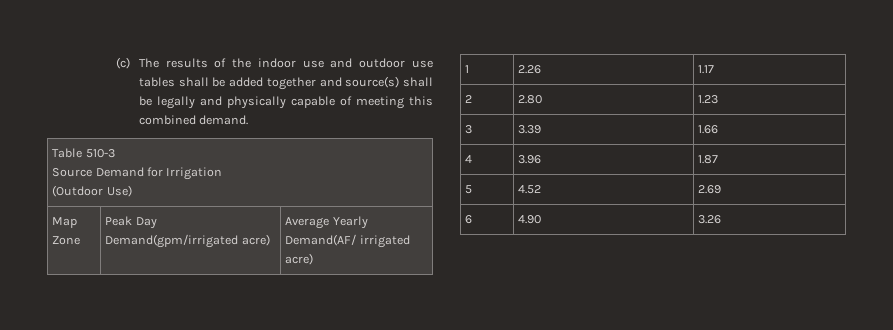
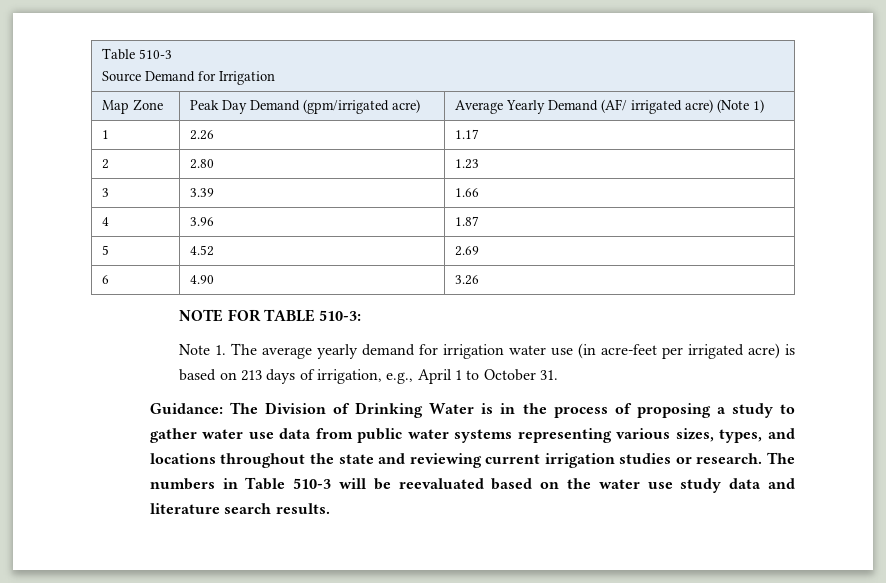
[115,57,433,69] [138,76,433,90] [138,96,433,109] [138,115,249,125] (c) The results of the indoor use and outdoor use tables shall be added together and source(s) shall be legally and physically capable of meeting this combined demand. // -> (102, 54) none
[52,185,132,197] // (Outdoor Use) -> (276, 78) none
[105,234,239,248] Demand(gpm/irrigated -> [250,99,390,114] Demand (gpm/irrigated
[285,234,410,248] [285,253,314,265] Demand(AF/ irrigated acre) -> [548,99,765,114] Demand (AF/ irrigated acre) (Note 1)
(722, 219) none -> [179,309,362,322] [179,343,796,359] [179,369,558,384] [149,402,795,418] [149,428,795,443] [149,452,795,468] [149,477,795,493] [149,503,330,514] // NOTE FOR TABLE 510-3: // Note 1. The average yearly demand for irrigation water use (in acre-feet per irrigated acre) is based on 213 days of irrigation, e.g., April 1 to October 31. // Guidance: The Division of Drinking Water is in the process of proposing a study to gather water use data from public water systems representing various sizes, types, and locations throughout the state and reviewing current irrigation studies or research. The numbers in Table 510-3 will be reevaluated based on the water use study data and literature search results.

